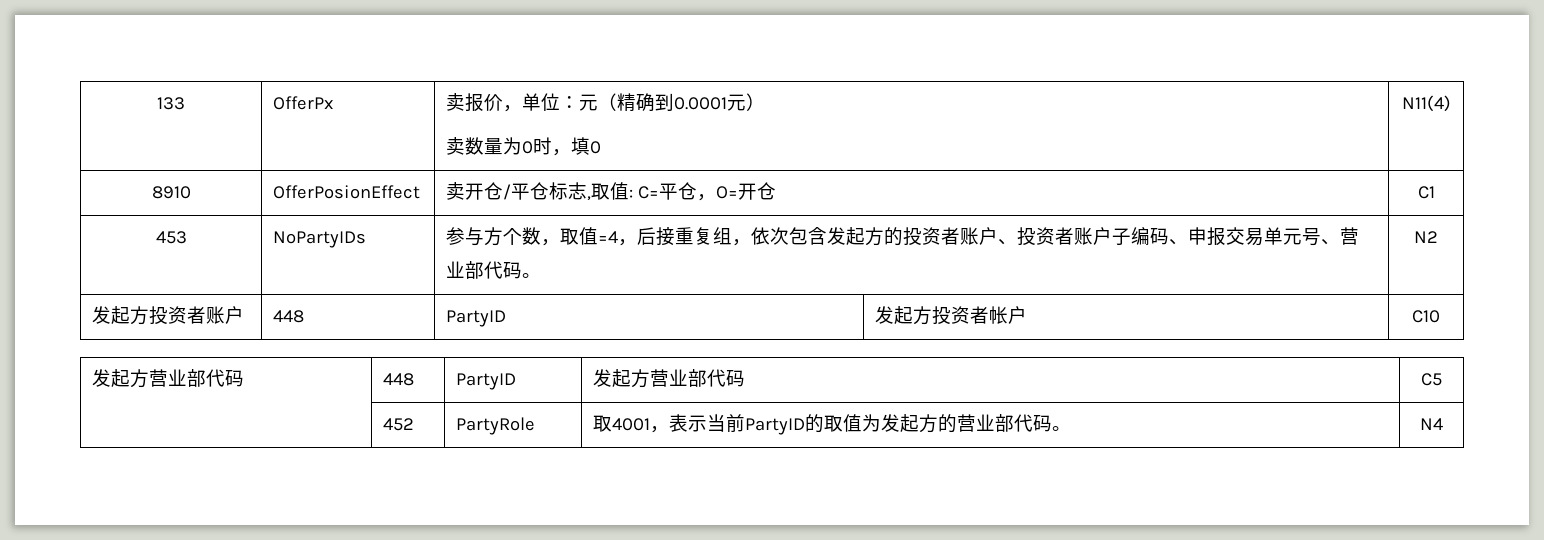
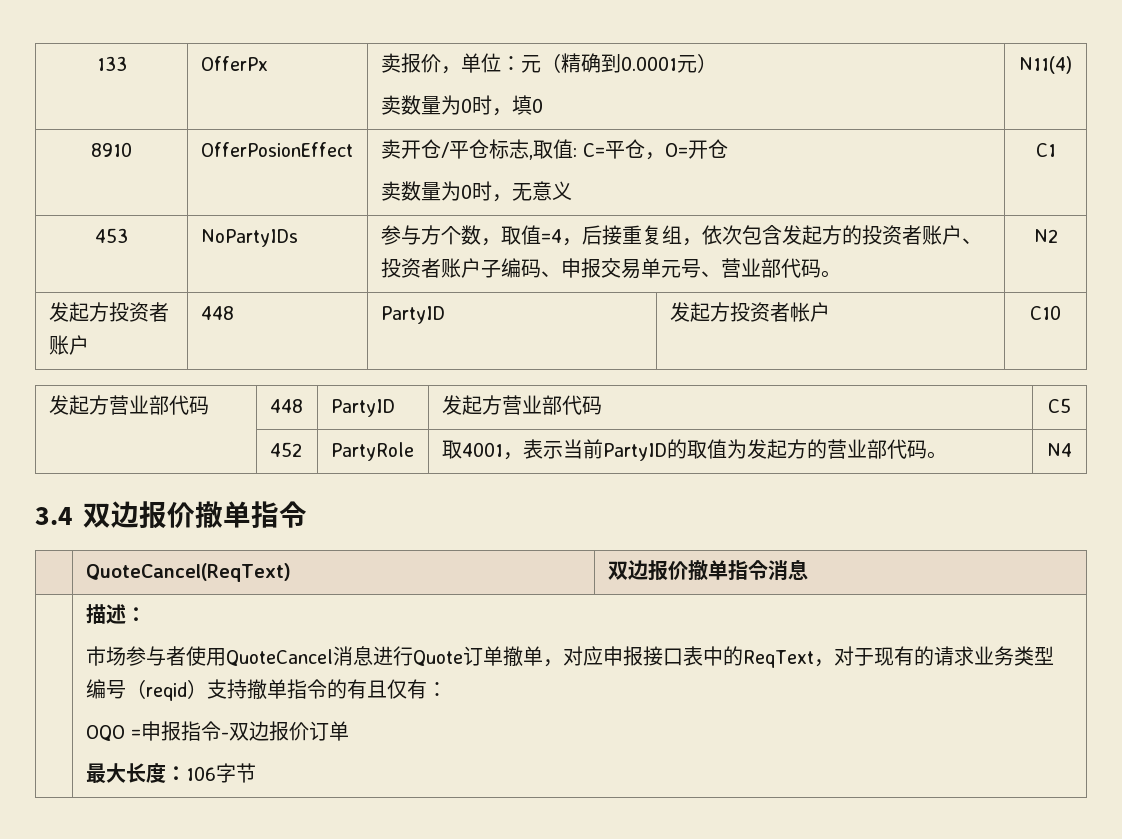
(777, 191) none -> [380,181,572,202] // 卖数量为0时，无意义
(1443, 424) none -> [35,501,307,529] [85,563,291,582] [607,559,808,581] [85,604,146,624] [85,646,1054,668] [85,679,447,701] [85,721,349,741] [85,763,256,783] // 3.4双边报价撤单指令 // | QuoteCancel(ReqText) | 双边报价撤单指令消息 // | 描述： // 市场参与者使用QuoteCancel消息进行Quote订单撤单，对应申报接口表中的ReqText，对于现有的请求业务类型编号（reqid）支持撤单指令的有且仅有： // OQO =申报指令-双边报价订单 // 最大长度：106字节

